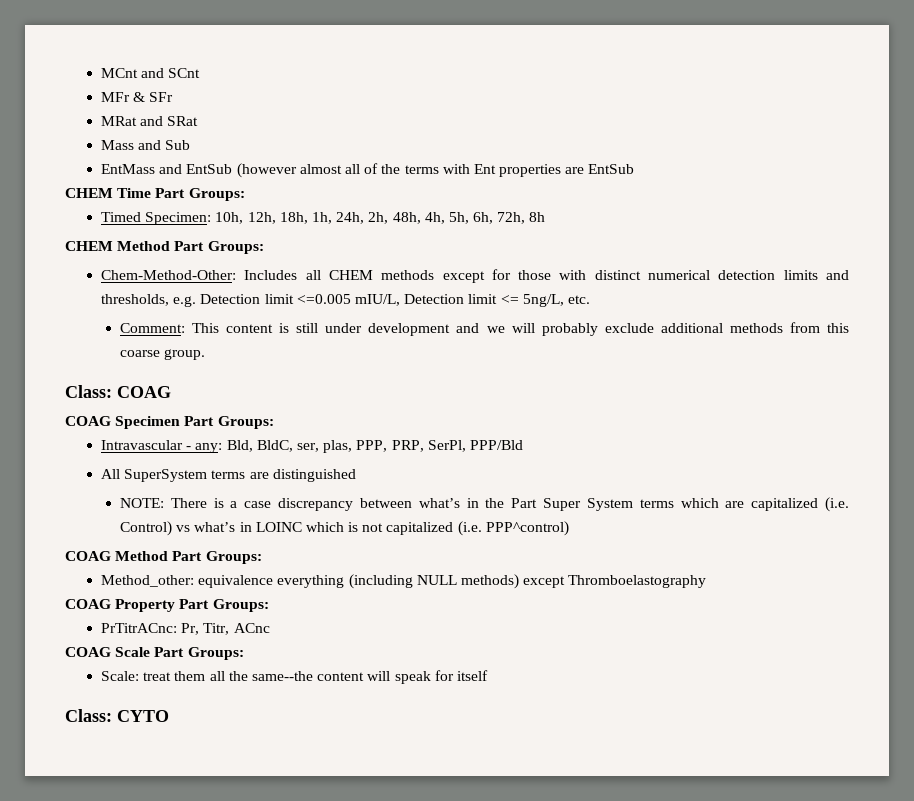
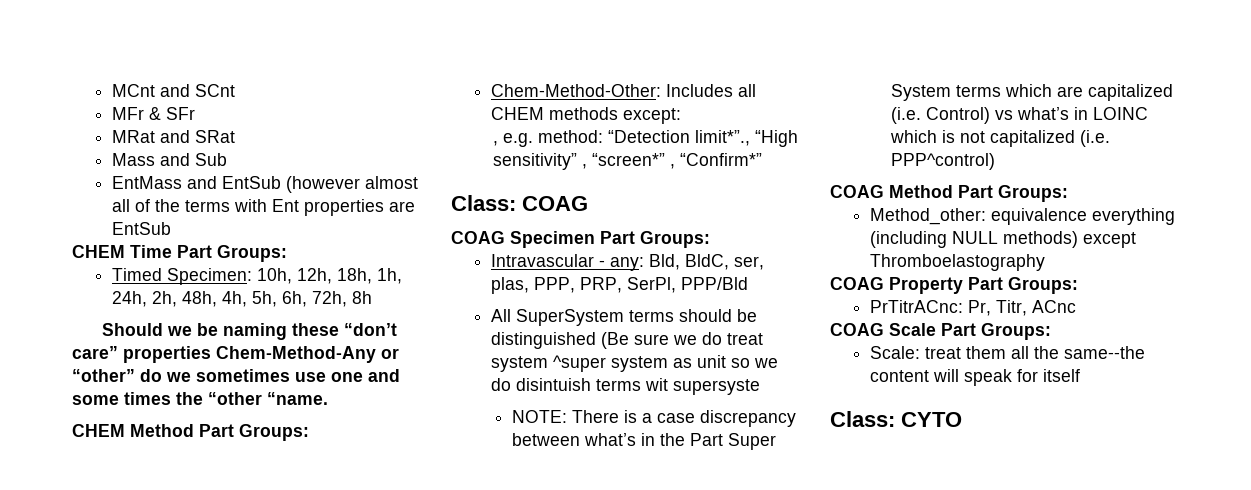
(546, 217) none -> [101,323,397,340] [72,346,399,363] [72,369,400,382] [72,392,328,405] // Should we be naming these “don’t care” properties Chem-Method-Any or “other” do we sometimes use one and some times the “other “name.
[442,269,849,283] [101,294,590,307] [119,322,849,336] [119,349,206,360] except for those with distinct numerical detection limits and thresholds, e.g. Detection limit <=0.005 mIU/L, Detection limit <= 5ng/L, etc. // Comment: This content is still under development and we will probably exclude additional methods from this coarse group. -> [623,108,682,124] [492,130,798,147] [492,153,762,170] except: // , e.g. method: “Detection limit*”., “High sensitivity” , “screen*” , “Confirm*”
[249,472,269,479] are -> [679,309,758,322] should be
(356, 475) none -> [601,332,764,349] [491,355,779,372] [491,378,761,395] (Be sure we do treat system ^super system as unit so we do disintuish terms wit supersyste

